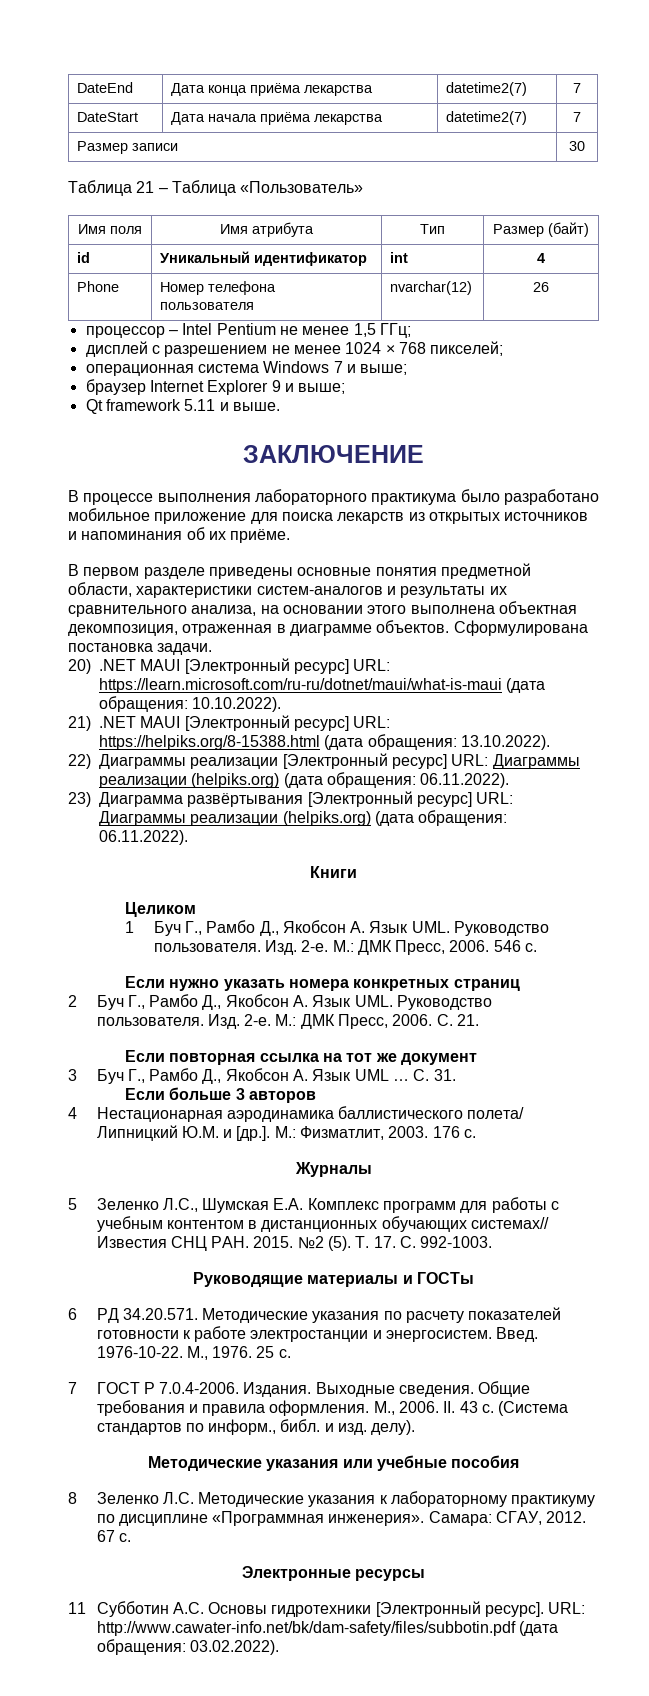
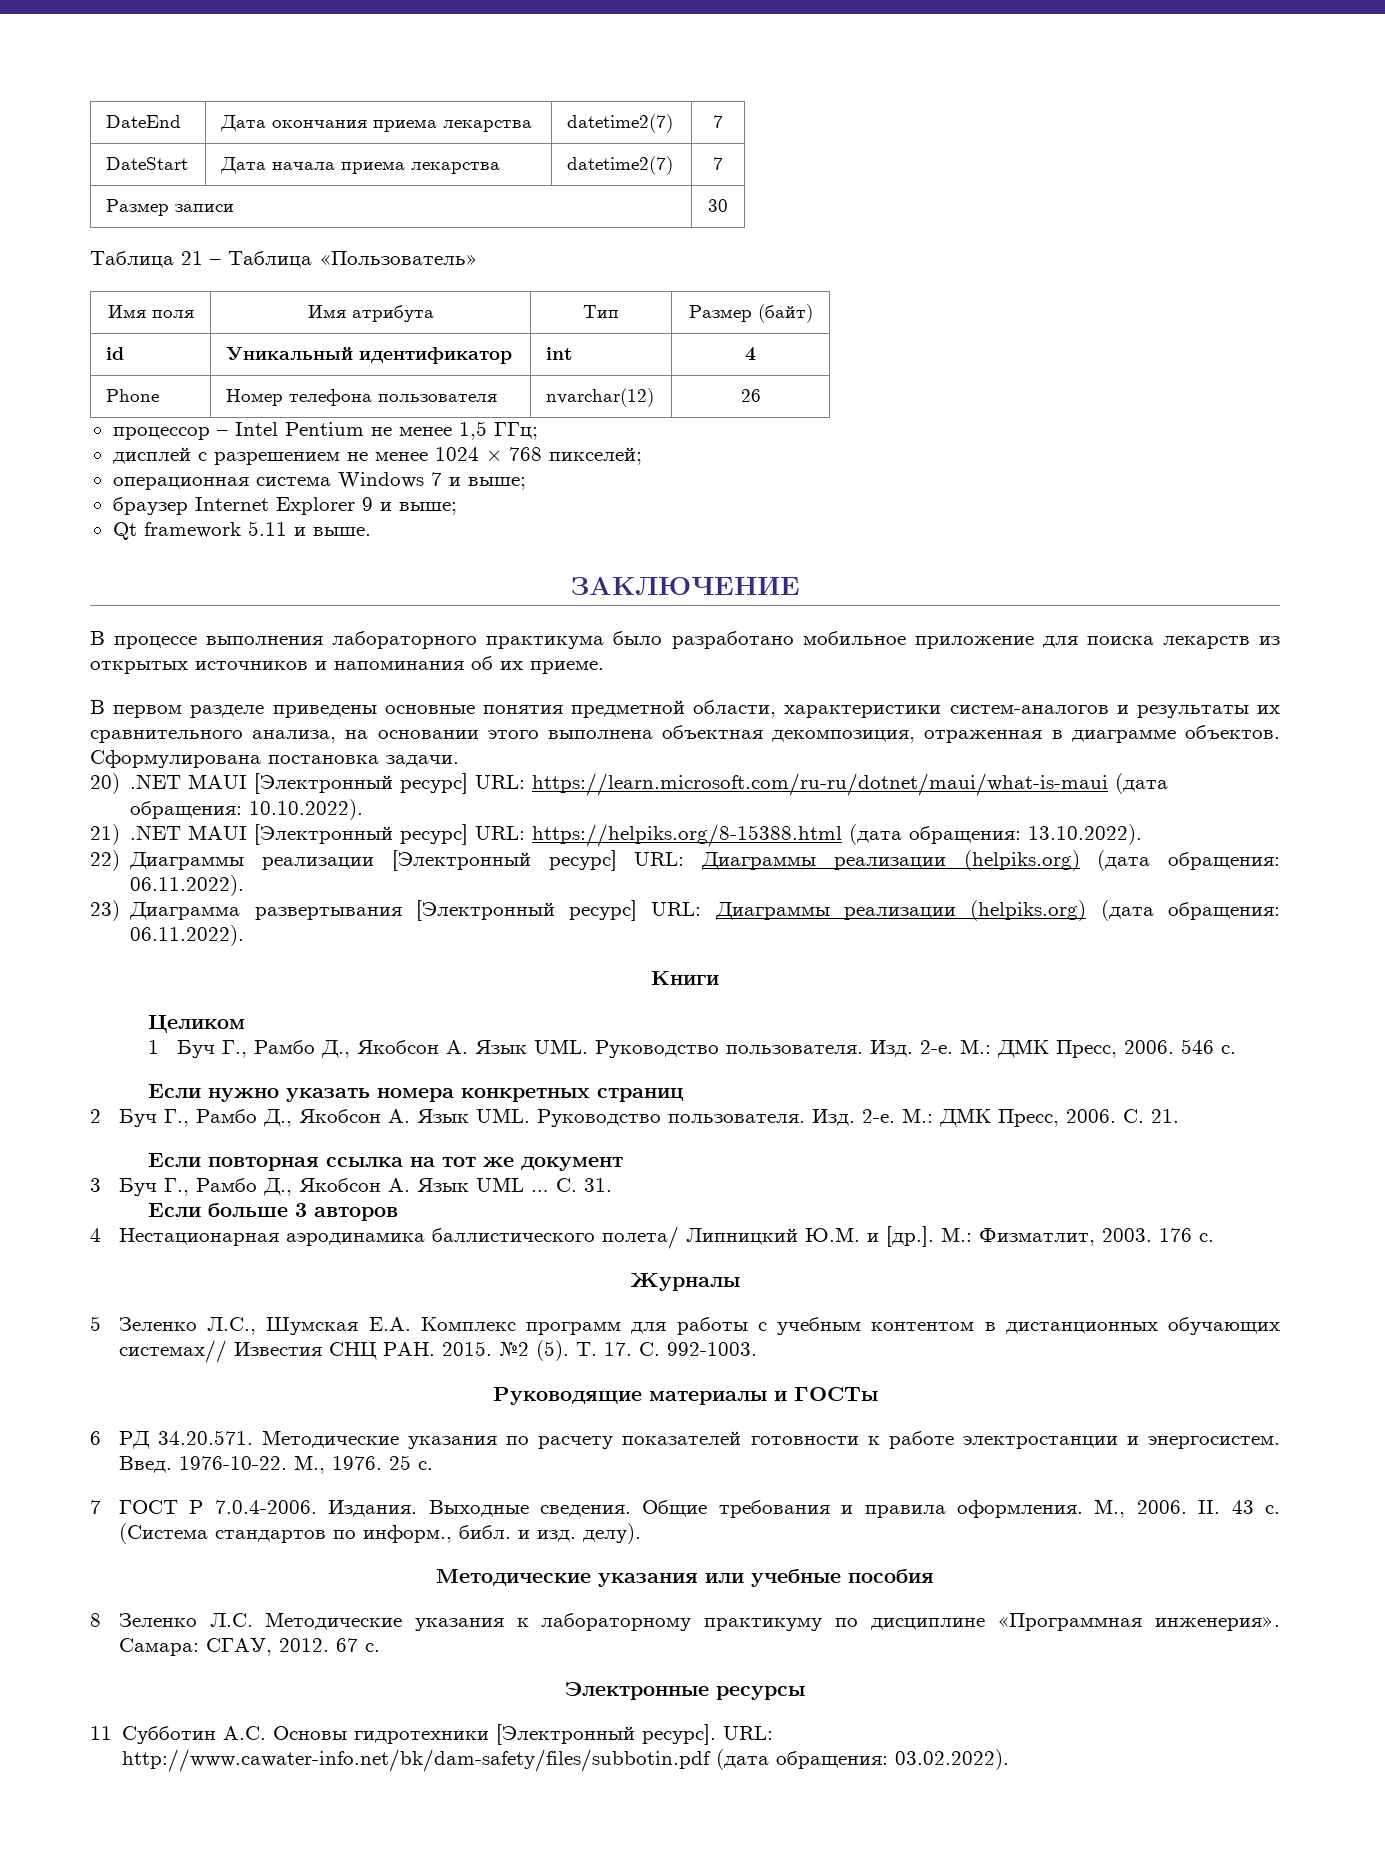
[208,83,302,96] конца приёма -> [272,119,438,132] окончания приема
[260,112,312,125] приёма -> [341,161,406,174] приема
[230,529,291,543] приёме. -> [530,661,604,674] приеме.
[187,793,304,807] развёртывания -> [254,907,402,920] развертывания

